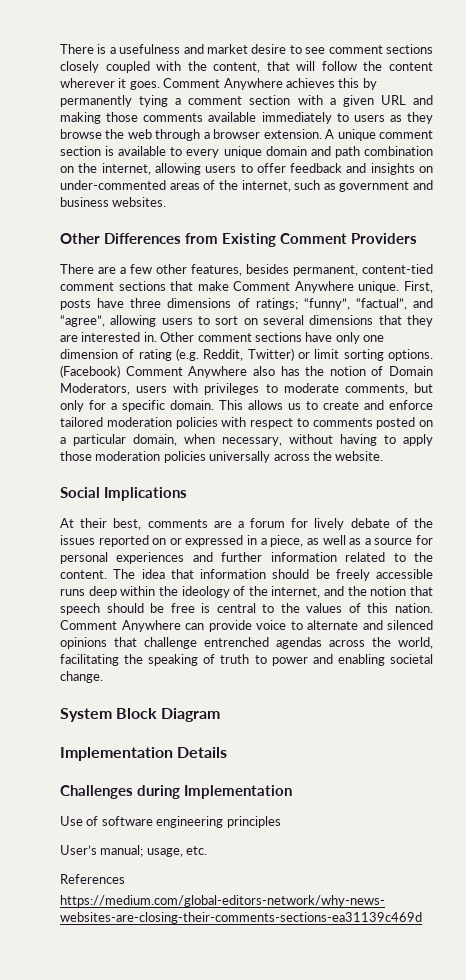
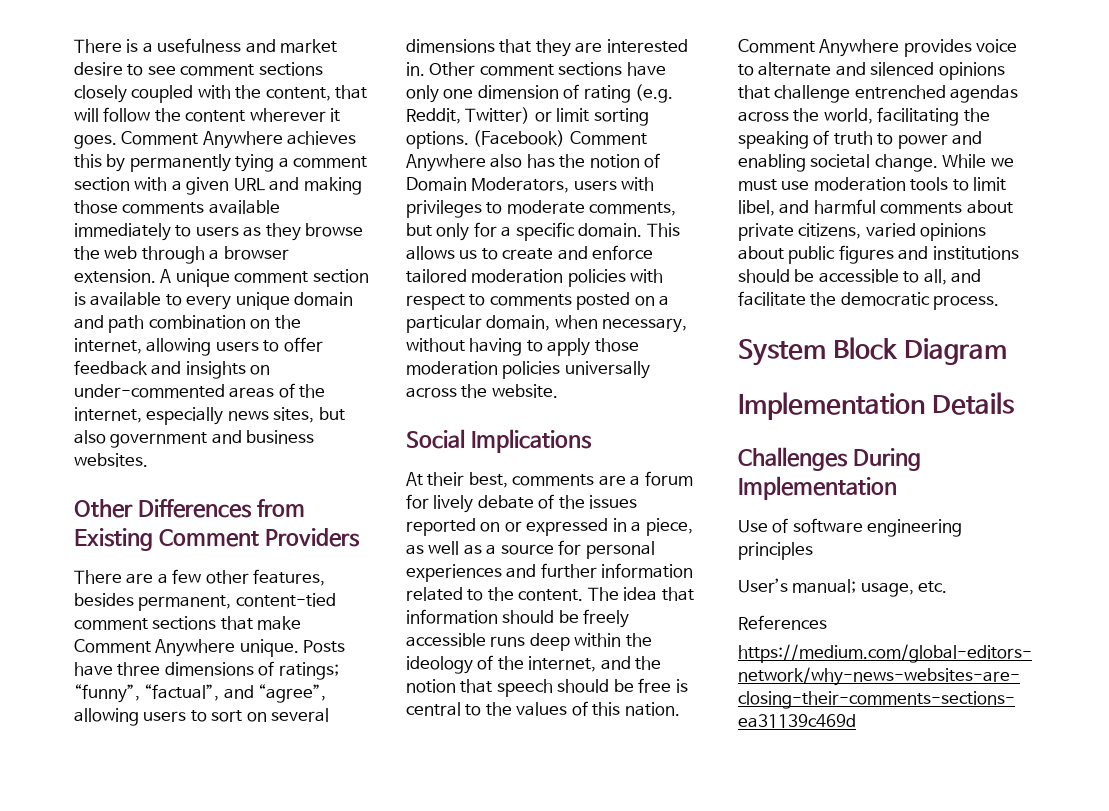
[294,180,336,190] such as -> [146,407,345,425] [74,430,106,444] especially news sites, but also
[404,281,433,293] [60,299,91,310] First, posts -> [303,640,346,653] Posts
[185,620,252,632] can provide -> [903,39,972,57] provides
(103, 677) none -> [942,154,1014,168] [738,177,1007,191] [738,199,1013,216] [738,223,987,241] [738,245,1019,264] [738,269,982,285] [738,291,1000,310] While we must use moderation tools to limit libel, and harmful comments about private citizens, varied opinions about public figures and institutions should be accessible to all, and facilitate the democratic process.
[137,785,180,799] during -> [852,448,921,471] During

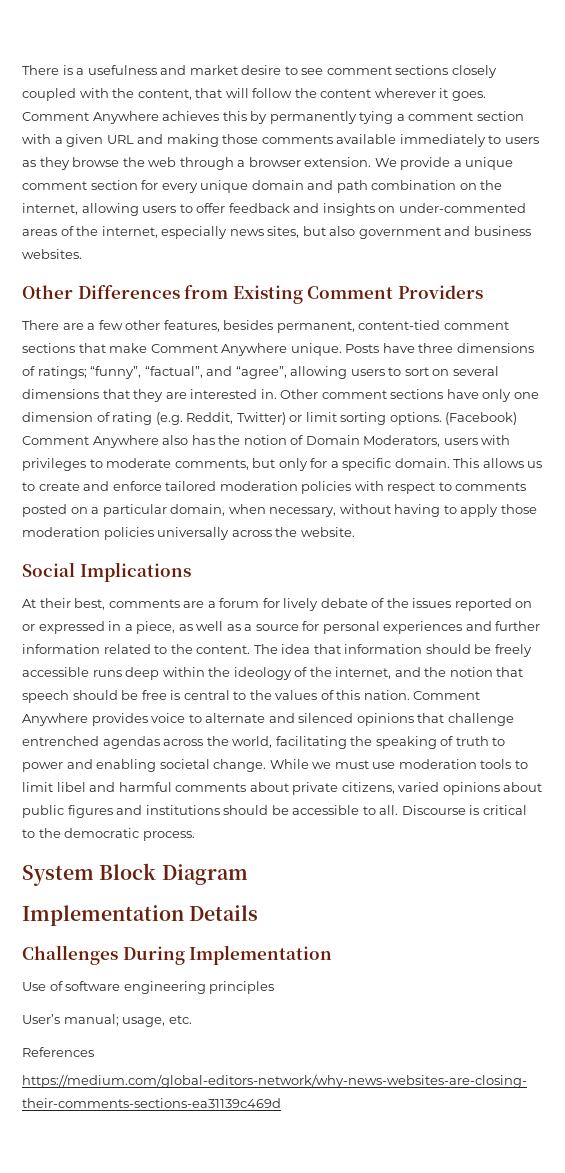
[160,269,369,287] [74,292,182,306] A unique comment section is available to -> [374,157,514,170] [22,180,159,190] We provide a unique comment section for
[738,200,775,216] libel, -> [56,782,86,792] libel
[923,269,982,285] [738,291,806,306] all, and facilitate -> [379,805,527,815] [22,829,35,838] all. Discourse is critical to

